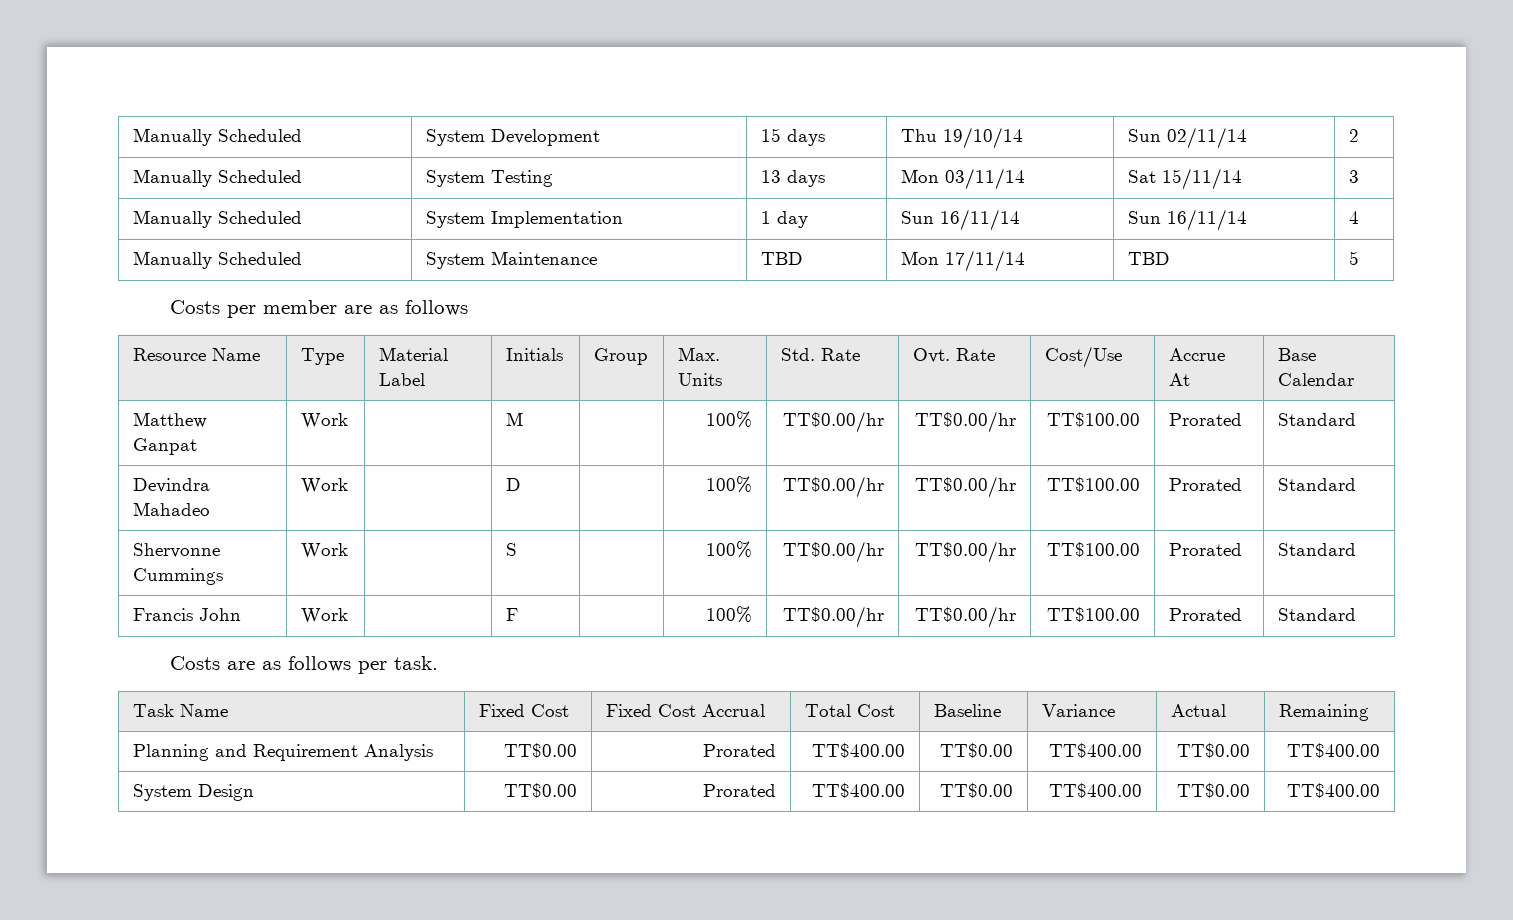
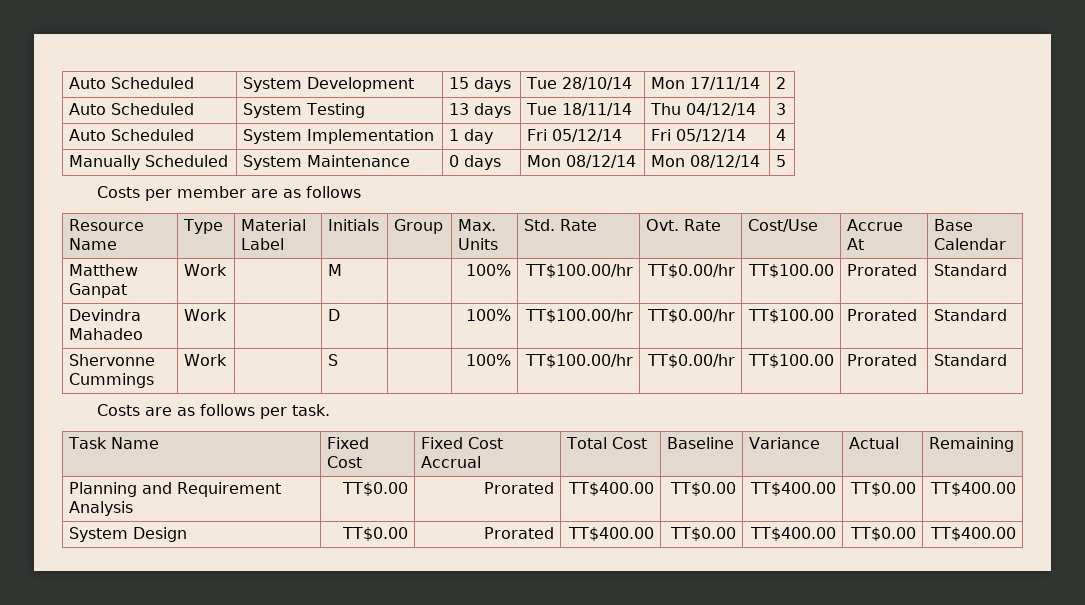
[132,128,212,146] Manually -> [68,77,106,89] Auto
[900,127,1023,149] [1127,127,1247,149] Thu 19/10/14 | Sun 02/11/14 -> [525,77,632,90] [650,77,760,90] Tue 28/10/14 | Mon 17/11/14
[132,169,212,187] Manually -> [68,103,106,115] Auto
[900,168,1025,190] [1127,168,1242,190] Mon 03/11/14 | Sat 15/11/14 -> [525,103,632,116] [649,103,756,116] Tue 18/11/14 | Thu 04/12/14
[132,210,212,228] Manually -> [68,129,106,141] Auto
[900,209,1020,231] [1127,209,1247,231] Sun 16/11/14 | Sun 16/11/14 -> [526,129,622,142] [650,129,746,142] Fri 05/12/14 | Fri 05/12/14
[760,252,803,265] [900,250,1025,272] [1127,252,1170,265] TBD | Mon 17/11/14 | TBD -> [448,155,501,170] [526,155,636,168] [650,155,760,168] 0 days | Mon 08/12/14 | Mon 08/12/14
[783,411,885,433] TT$0.00/hr -> [525,264,634,278] TT$100.00/hr
[783,476,885,498] TT$0.00/hr -> [525,309,634,323] TT$100.00/hr
[783,541,885,563] [915,541,1017,563] [1047,542,1141,557] [1168,543,1242,556] [1277,543,1356,556] [132,608,241,621] [300,608,348,624] [505,608,518,621] [706,606,753,623] [783,606,885,628] TT$0.00/hr | TT$0.00/hr | TT$100.00 | Prorated | Standard // Francis John | Work | | F | | 100% | TT$0.00/hr -> [525,354,634,368] TT$100.00/hr

